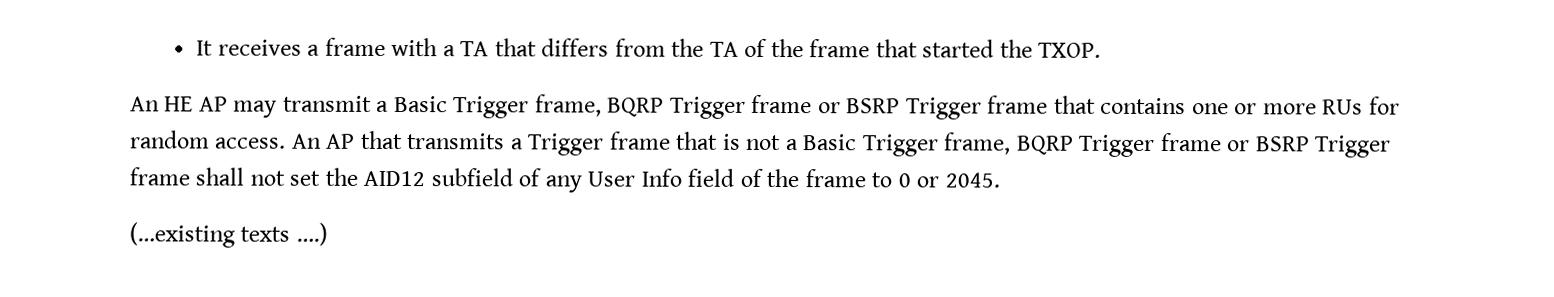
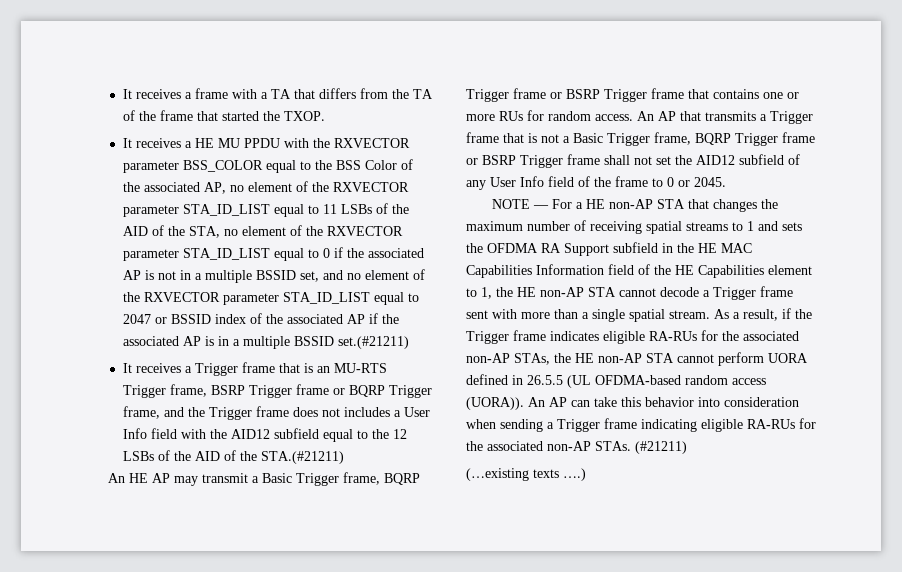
(1102, 50) none -> [123,138,411,148] [123,159,414,173] [123,181,410,194] [123,203,410,217] [123,225,404,238] [123,247,425,261] [123,269,426,283] [123,292,420,305] [123,313,400,324] [123,336,410,349] [123,362,388,376] [123,384,433,398] [123,406,431,420] [123,428,408,442] [123,450,345,464] // It receives a HE MU PPDU with the RXVECTOR parameter BSS_COLOR equal to the BSS Color of the associated AP, no element of the RXVECTOR parameter STA_ID_LIST equal to 11 LSBs of the AID of the STA, no element of the RXVECTOR parameter STA_ID_LIST equal to 0 if the associated AP is not in a multiple BSSID set, and no element of the RXVECTOR parameter STA_ID_LIST equal to 2047 or BSSID index of the associated AP if the associated AP is in a multiple BSSID set.(#21211) // It receives a Trigger frame that is an MU-RTS Trigger frame, BSRP Trigger frame or BQRP Trigger frame, and the Trigger frame does not includes a User Info field with the AID12 subfield equal to the 12 LSBs of the AID of the STA.(#21211)
(1000, 180) none -> [491,199,778,212] [466,220,802,234] [466,242,752,256] [466,264,812,278] [466,286,793,300] [466,308,812,322] [466,330,799,344] [466,352,808,366] [466,374,766,388] [466,397,799,410] [466,418,816,432] [466,441,687,454] // NOTE — For a HE non-AP STA that changes the maximum number of receiving spatial streams to 1 and sets the OFDMA RA Support subfield in the HE MAC Capabilities Information field of the HE Capabilities element to 1, the HE non-AP STA cannot decode a Trigger frame sent with more than a single spatial stream. As a result, if the Trigger frame indicates eligible RA-RUs for the associated non-AP STAs, the HE non-AP STA cannot perform UORA defined in 26.5.5 (UL OFDMA-based random access (UORA)). An AP can take this behavior into consideration when sending a Trigger frame indicating eligible RA-RUs for the associated non-AP STAs. (#21211)

